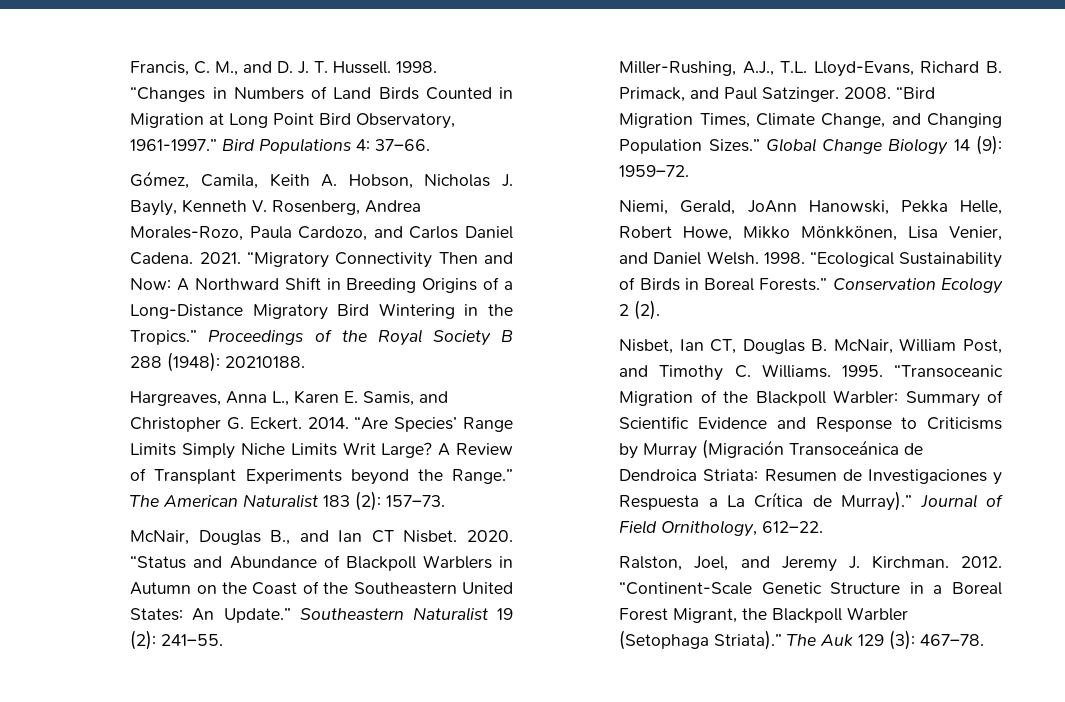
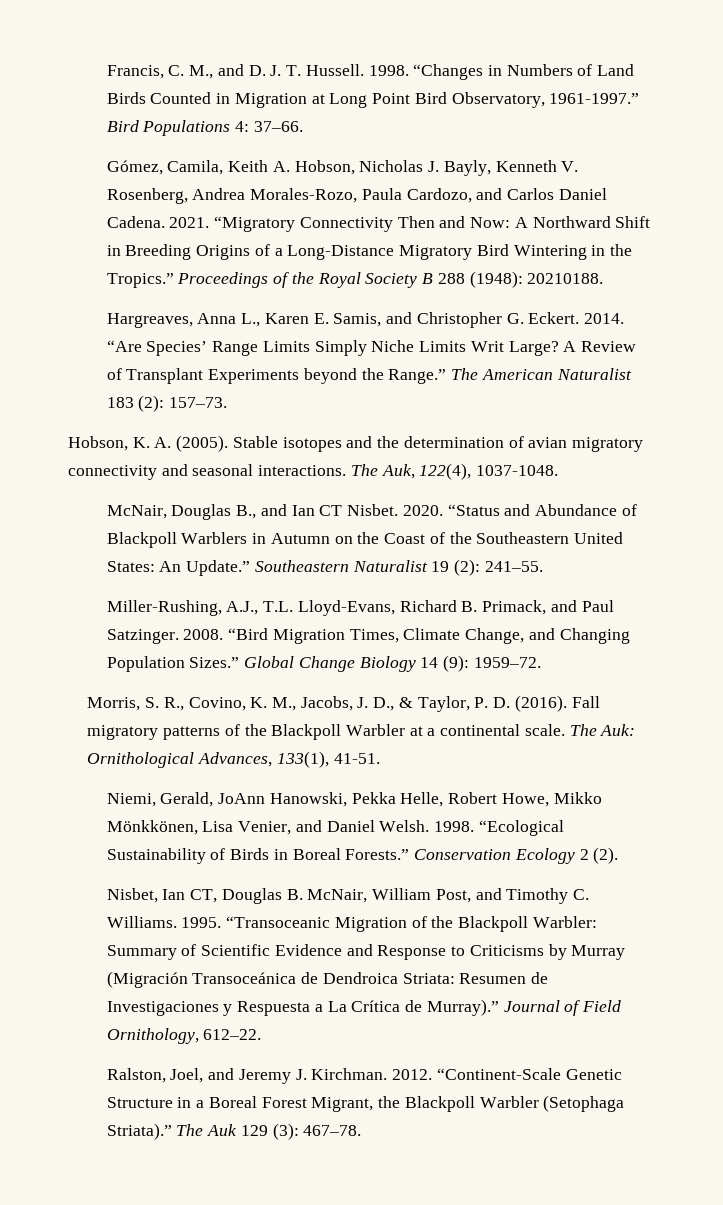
(446, 501) none -> [68,435,643,452] [68,463,559,480] // Hobson, K. A. (2005). Stable isotopes and the determination of avian migratory connectivity and seasonal interactions. The Auk, 122(4), 1037-1048.
(690, 171) none -> [87,695,600,712] [87,724,636,740] [87,751,380,768] // Morris, S. R., Covino, K. M., Jacobs, J. D., & Taylor, P. D. (2016). Fall migratory patterns of the Blackpoll Warbler at a continental scale. The Auk: Ornithological Advances, 133(1), 41-51.

